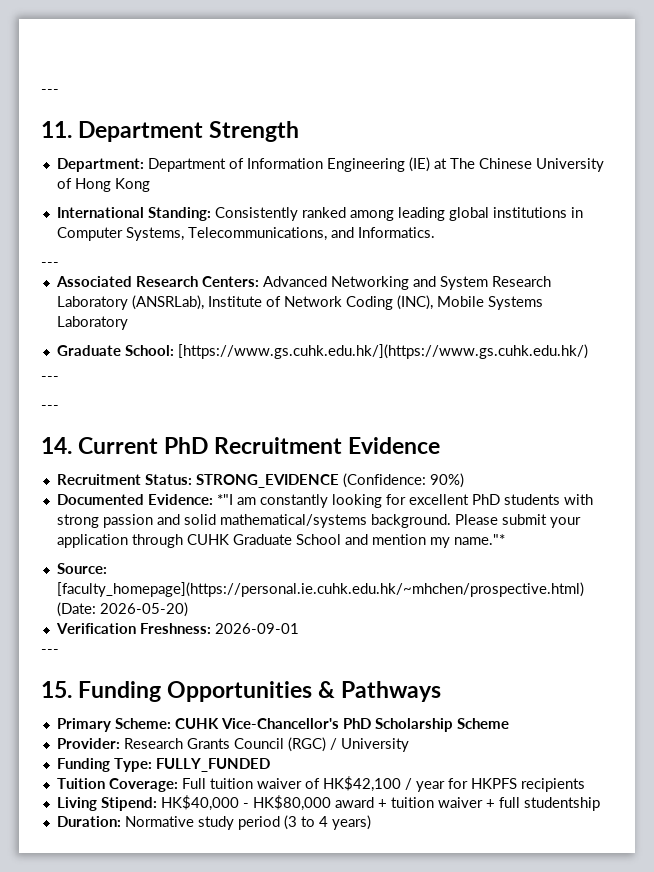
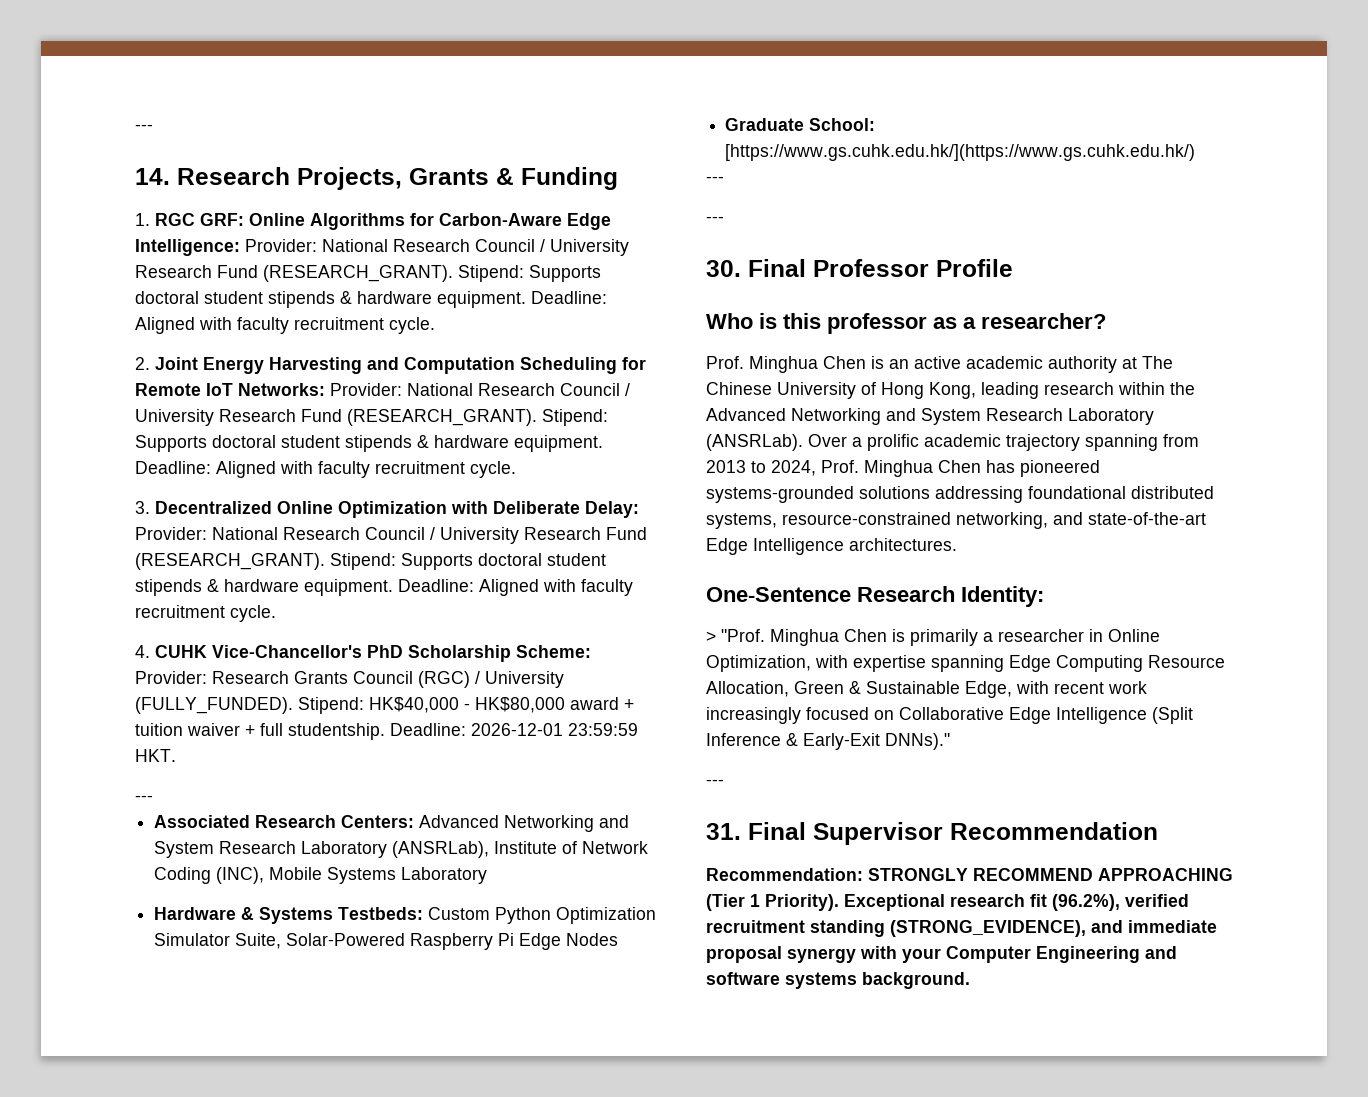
[41,89,59,94] [41,121,300,142] [56,157,604,172] [56,178,150,192] [56,207,583,221] [56,227,435,241] --- // 11. Department Strength // Department: Department of Information Engineering (IE) at The Chinese University of Hong Kong // International Standing: Consistently ranked among leading global institutions in Computer Systems, Telecommunications, and Informatics. -> [135,124,153,131] [135,167,618,190] [135,213,611,230] [135,239,629,256] [135,265,601,282] [135,291,607,308] [135,317,435,334] [135,357,646,374] [135,383,630,396] [135,409,608,426] [135,435,603,452] [135,461,516,478] [135,501,639,518] [135,527,647,544] [135,553,606,570] [135,579,633,596] [135,605,276,622] [135,645,591,662] [135,671,564,688] [135,697,634,714] [135,723,638,740] [135,749,176,762] --- // 14. Research Projects, Grants & Funding // 1. RGC GRF: Online Algorithms for Carbon-Aware Edge Intelligence: Provider: National Research Council / University Research Fund (RESEARCH_GRANT). Stipend: Supports doctoral student stipends & hardware equipment. Deadline: Aligned with faculty recruitment cycle. // 2. Joint Energy Harvesting and Computation Scheduling for Remote IoT Networks: Provider: National Research Council / University Research Fund (RESEARCH_GRANT). Stipend: Supports doctoral student stipends & hardware equipment. Deadline: Aligned with faculty recruitment cycle. // 3. Decentralized Online Optimization with Deliberate Delay: Provider: National Research Council / University Research Fund (RESEARCH_GRANT). Stipend: Supports doctoral student stipends & hardware equipment. Deadline: Aligned with faculty recruitment cycle. // 4. CUHK Vice-Chancellor's PhD Scholarship Scheme: Provider: Research Grants Council (RGC) / University (FULLY_FUNDED). Stipend: HK$40,000 - HK$80,000 award + tuition waiver + full studentship. Deadline: 2026-12-01 23:59:59 HKT.
(128, 323) none -> [154,907,657,924] [154,933,619,950] // Hardware & Systems Testbeds: Custom Python Optimization Simulator Suite, Solar-Powered Raspberry Pi Edge Nodes
[41,437,441,454] [56,473,464,488] [56,494,593,508] [56,514,581,528] [56,534,505,548] [56,563,107,574] [56,582,584,597] [56,602,188,617] [55,623,299,634] [41,649,59,654] [41,681,442,702] [56,718,509,732] [56,737,409,752] [56,758,270,772] [56,776,585,792] [56,795,600,811] [56,815,371,830] 14. Current PhD Recruitment Evidence // Recruitment Status: STRONG_EVIDENCE (Confidence: 90%) // Documented Evidence: *"I am constantly looking for excellent PhD students with strong passion and solid mathematical/systems background. Please submit your application through CUHK Graduate School and mention my name."* // Source: [faculty_homepage](https://personal.ie.cuhk.edu.hk/~mhchen/prospective.html) (Date: 2026-05-20) // Verification Freshness: 2026-09-01 // --- // 15. Funding Opportunities & Pathways // Primary Scheme: CUHK Vice-Chancellor's PhD Scholarship Scheme // Provider: Research Grants Council (RGC) / University // Funding Type: FULLY_FUNDED // Tuition Coverage: Full tuition waiver of HK$42,100 / year for HKPFS recipients // Living Stipend: HK$40,000 - HK$80,000 award + tuition waiver + full studentship // Duration: Normative study period (3 to 4 years) -> [706,259,1013,277] [706,313,1106,334] [706,356,1173,373] [706,382,1195,399] [706,408,1154,425] [706,434,1199,451] [706,460,1100,477] [706,486,1214,503] [706,512,1206,529] [706,538,957,555] [706,586,1044,607] [706,629,1160,646] [706,655,1225,672] [706,681,1147,698] [706,707,1193,724] [706,733,950,750] [706,779,724,786] [706,822,1158,845] [706,868,1233,881] [706,894,1189,911] [706,920,1217,937] [706,946,1177,963] [706,972,970,989] 30. Final Professor Profile // Who is this professor as a researcher? // Prof. Minghua Chen is an active academic authority at The Chinese University of Hong Kong, leading research within the Advanced Networking and System Research Laboratory (ANSRLab). Over a prolific academic trajectory spanning from 2013 to 2024, Prof. Minghua Chen has pioneered systems-grounded solutions addressing foundational distributed systems, resource-constrained networking, and state-of-the-art Edge Intelligence architectures. // One-Sentence Research Identity: // > "Prof. Minghua Chen is primarily a researcher in Online Optimization, with expertise spanning Edge Computing Resource Allocation, Green & Sustainable Edge, with recent work increasingly focused on Collaborative Edge Intelligence (Split Inference & Early-Exit DNNs)." // --- // 31. Final Supervisor Recommendation // Recommendation: STRONGLY RECOMMEND APPROACHING (Tier 1 Priority). Exceptional research fit (96.2%), verified recruitment standing (STRONG_EVIDENCE), and immediate proposal synergy with your Computer Engineering and software systems background.

